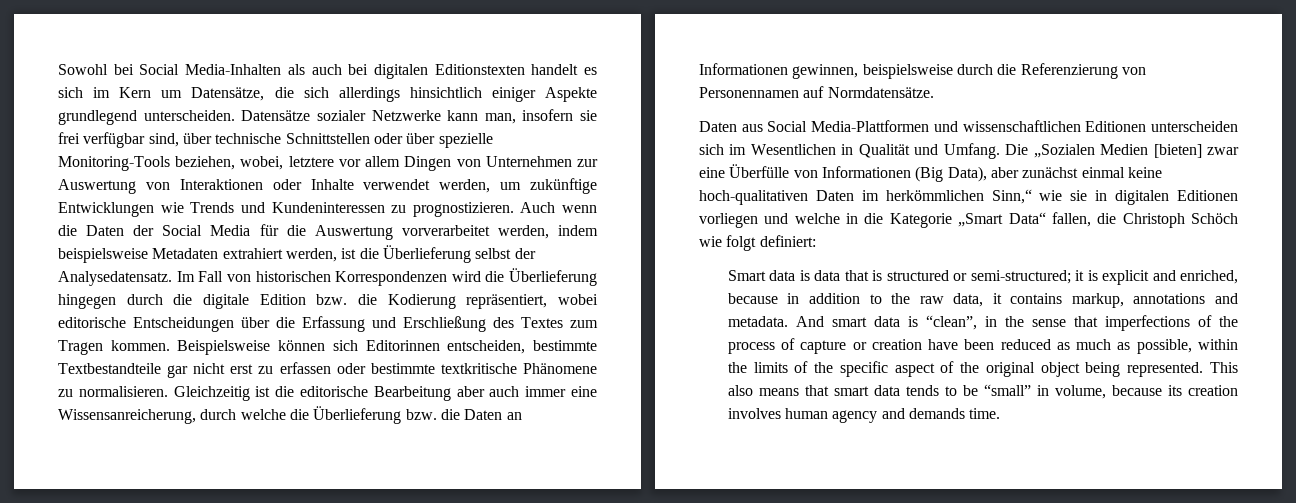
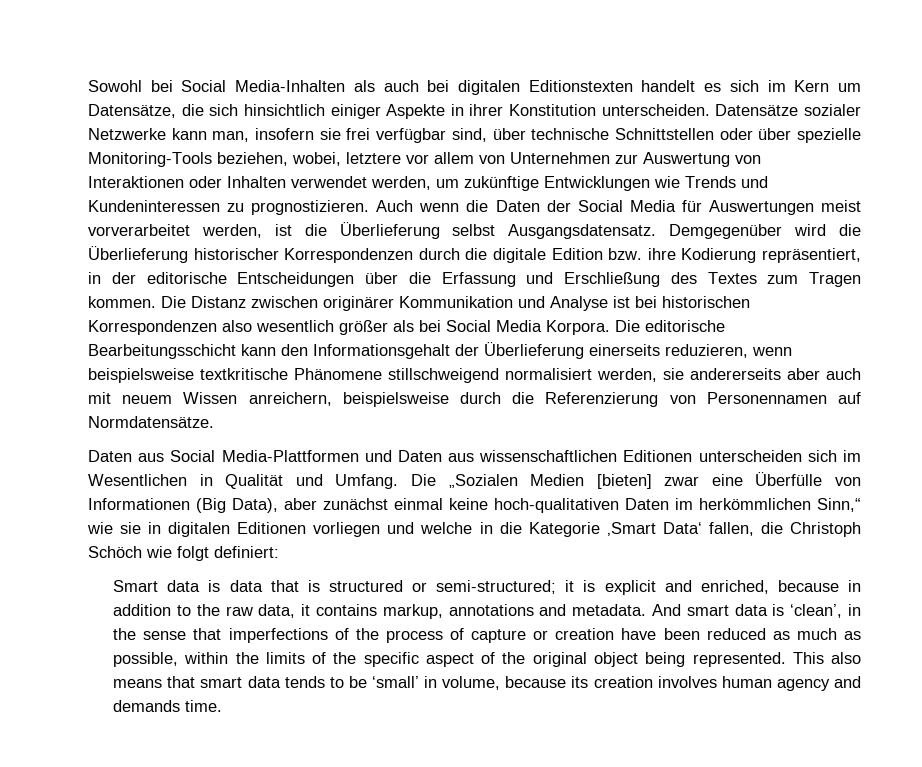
[338,87,400,102] allerdings -> (239, 110) none
[58,110,137,125] grundlegend -> [450,104,597,116] in ihrer Konstitution
[404,156,452,171] Dingen -> (474, 158) none
[310,179,354,190] Inhalte -> [227,176,286,188] Inhalten
[286,225,598,240] [58,245,536,263] [58,271,448,286] die Auswertung vorverarbeitet werden, indem beispielsweise Metadaten extrahiert werden, ist die Überlieferung selbst der Analysedatensatz. Im Fall von historischen Korrespondenzen -> [708,200,861,215] [88,222,783,239] Auswertungen meist vorverarbeitet werden, ist die Überlieferung selbst Ausgangsdatensatz. Demgegenüber
[58,294,116,309] hingegen -> [193,248,414,263] historischer Korrespondenzen
[358,294,377,305] die -> [647,248,676,260] ihre
[558,294,598,305] wobei -> [88,272,136,284] in der
[177,340,597,355] [58,362,597,378] [58,386,598,401] [58,406,522,424] [699,63,859,79] Beispielsweise können sich Editorinnen entscheiden, bestimmte Textbestandteile gar nicht erst zu erfassen oder bestimmte textkritische Phänomene zu normalisieren. Gleichzeitig ist die editorische Bearbeitung aber auch immer eine Wissensanreicherung, durch welche die Überlieferung bzw. die Daten an Informationen gewinnen, -> [161,296,750,311] [88,320,725,335] [88,342,792,359] [88,368,861,383] [88,392,332,406] Die Distanz zwischen originärer Kommunikation und Analyse ist bei historischen Korrespondenzen also wesentlich größer als bei Social Media Korpora. Die editorische Bearbeitungsschicht kann den Informationsgehalt der Überlieferung einerseits reduzieren, wenn beispielsweise textkritische Phänomene stillschweigend normalisiert werden, sie andererseits aber auch mit neuem Wissen anreichern,
(958, 126) none -> [397,450,475,462] Daten aus
[958,212,1046,227] „Smart Data“ -> [606,522,702,536] ‚Smart Data‘
[925,315,977,330] “clean”, -> [790,604,843,618] ‘clean’,
[983,384,1031,396] “small” -> [371,676,419,688] ‘small’

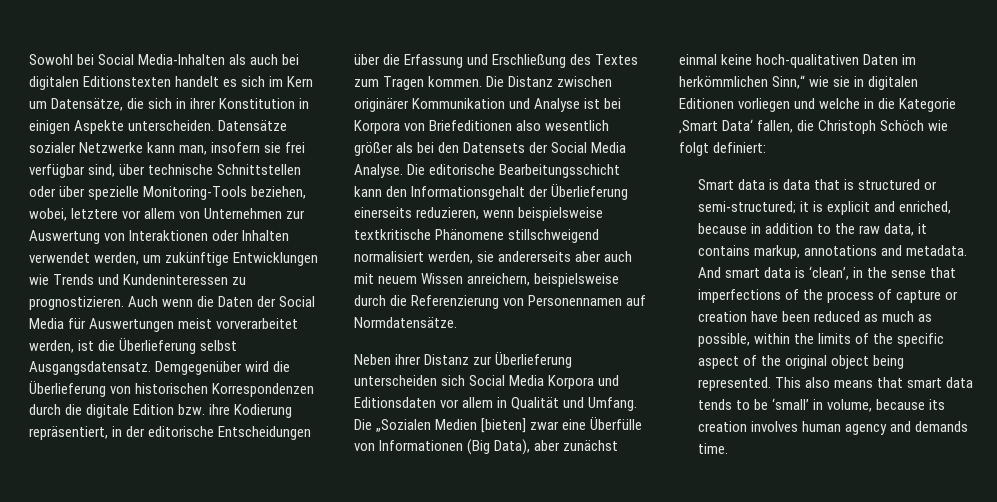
[243,104,597,119] hinsichtlich einiger Aspekte in ihrer Konstitution -> [176,98,310,109] [29,120,125,134] in ihrer Konstitution in einigen Aspekte
[193,248,279,260] historischer -> [110,383,209,394] von historischen
[662,296,750,308] [88,320,217,335] historischen Korrespondenzen -> [354,120,513,134] Korpora von Briefeditionen
[446,320,610,335] Social Media Korpora. -> [438,142,627,153] [354,164,403,178] den Datensets der Social Media Analyse.
[88,450,861,462] [88,474,187,486] Daten aus Social Media-Plattformen und Daten aus wissenschaftlichen Editionen unterscheiden sich im Wesentlichen -> [354,351,573,368] [354,375,620,389] [354,397,494,408] Neben ihrer Distanz zur Überlieferung unterscheiden sich Social Media Korpora und Editionsdaten vor allem

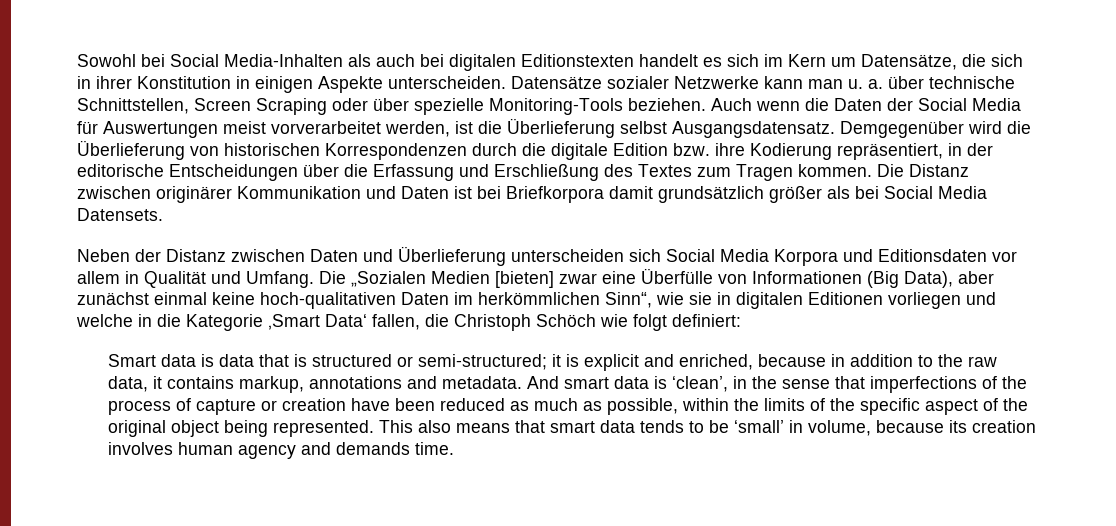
[179,142,306,155] [29,164,302,178] [29,186,307,200] [29,208,306,221] [29,230,290,244] [29,252,319,266] [29,274,247,285] [29,296,124,310] man, insofern sie frei verfügbar sind, über technische Schnittstellen oder über spezielle Monitoring-Tools beziehen, wobei, letztere vor allem von Unternehmen zur Auswertung von Interaktionen oder Inhalten verwendet werden, um zukünftige Entwicklungen wie Trends und Kundeninteressen zu prognostizieren. -> [808,76,1015,89] [77,98,706,115] man u. a. über technische Schnittstellen, Screen Scraping oder über spezielle Monitoring-Tools beziehen.
[534,98,581,112] Analyse -> [401,186,449,199] Daten
[354,120,610,134] [354,142,627,156] [354,164,621,178] [354,183,629,200] [354,207,604,221] [354,229,600,243] [354,251,633,264] [354,273,620,287] [354,295,647,309] [354,317,457,328] [354,354,493,365] Korpora von Briefeditionen also wesentlich größer als bei den Datensets der Social Media Analyse. Die editorische Bearbeitungsschicht kann den Informationsgehalt der Überlieferung einerseits reduzieren, wenn beispielsweise textkritische Phänomene stillschweigend normalisiert werden, sie andererseits aber auch mit neuem Wissen anreichern, beispielsweise durch die Referenzierung von Personennamen auf Normdatensätze. // Neben ihrer Distanz zur -> [506,186,987,203] [77,208,163,221] [77,249,393,262] Briefkorpora damit grundsätzlich größer als bei Social Media Datensets. // Neben der Distanz zwischen Daten und
[772,75,806,89] Sinn,“ -> [605,292,652,308] Sinn“,

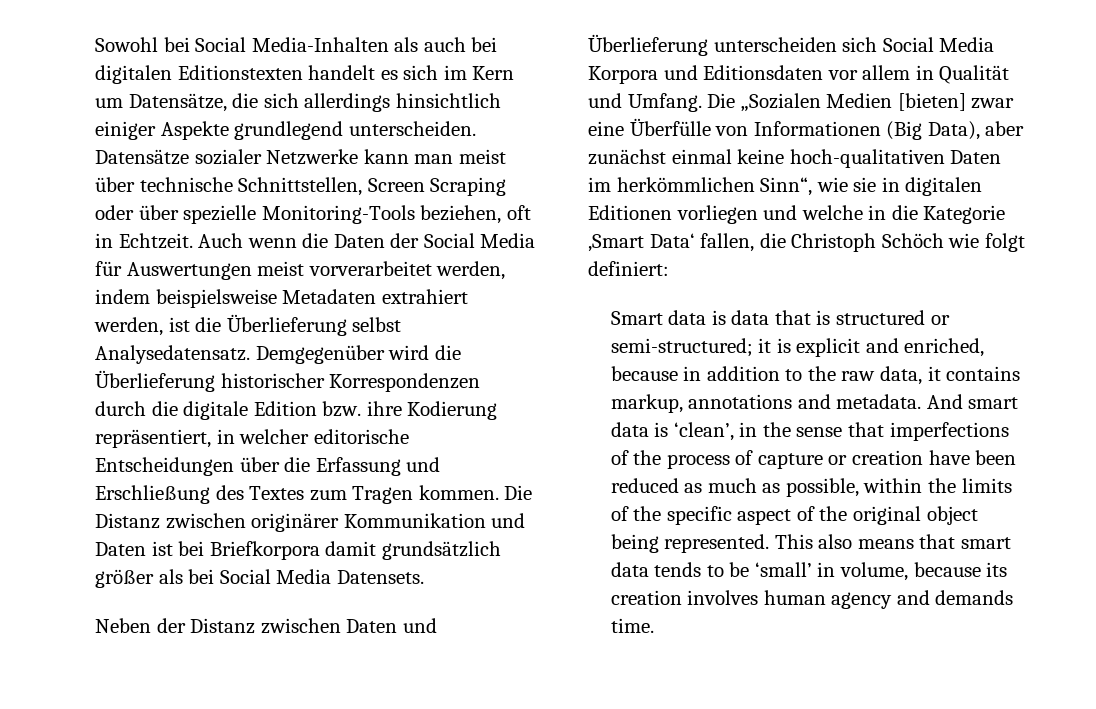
[77,76,383,93] in ihrer Konstitution in einigen Aspekte -> [304,93,501,112] [95,121,344,140] allerdings hinsichtlich einiger Aspekte grundlegend
[848,79,883,89] u. a. -> [458,149,506,164] meist
[628,98,706,111] beziehen. -> [420,205,531,224] [95,233,193,249] beziehen, oft in Echtzeit.
(450, 129) none -> [95,289,468,308] [94,317,163,336] indem beispielsweise Metadaten extrahiert werden,
[672,121,835,138] Ausgangsdatensatz. -> [95,345,250,364] Analysedatensatz.
[190,143,320,156] von historischen -> [220,373,325,388] historischer
[967,143,993,156] der -> [239,429,310,444] welcher

